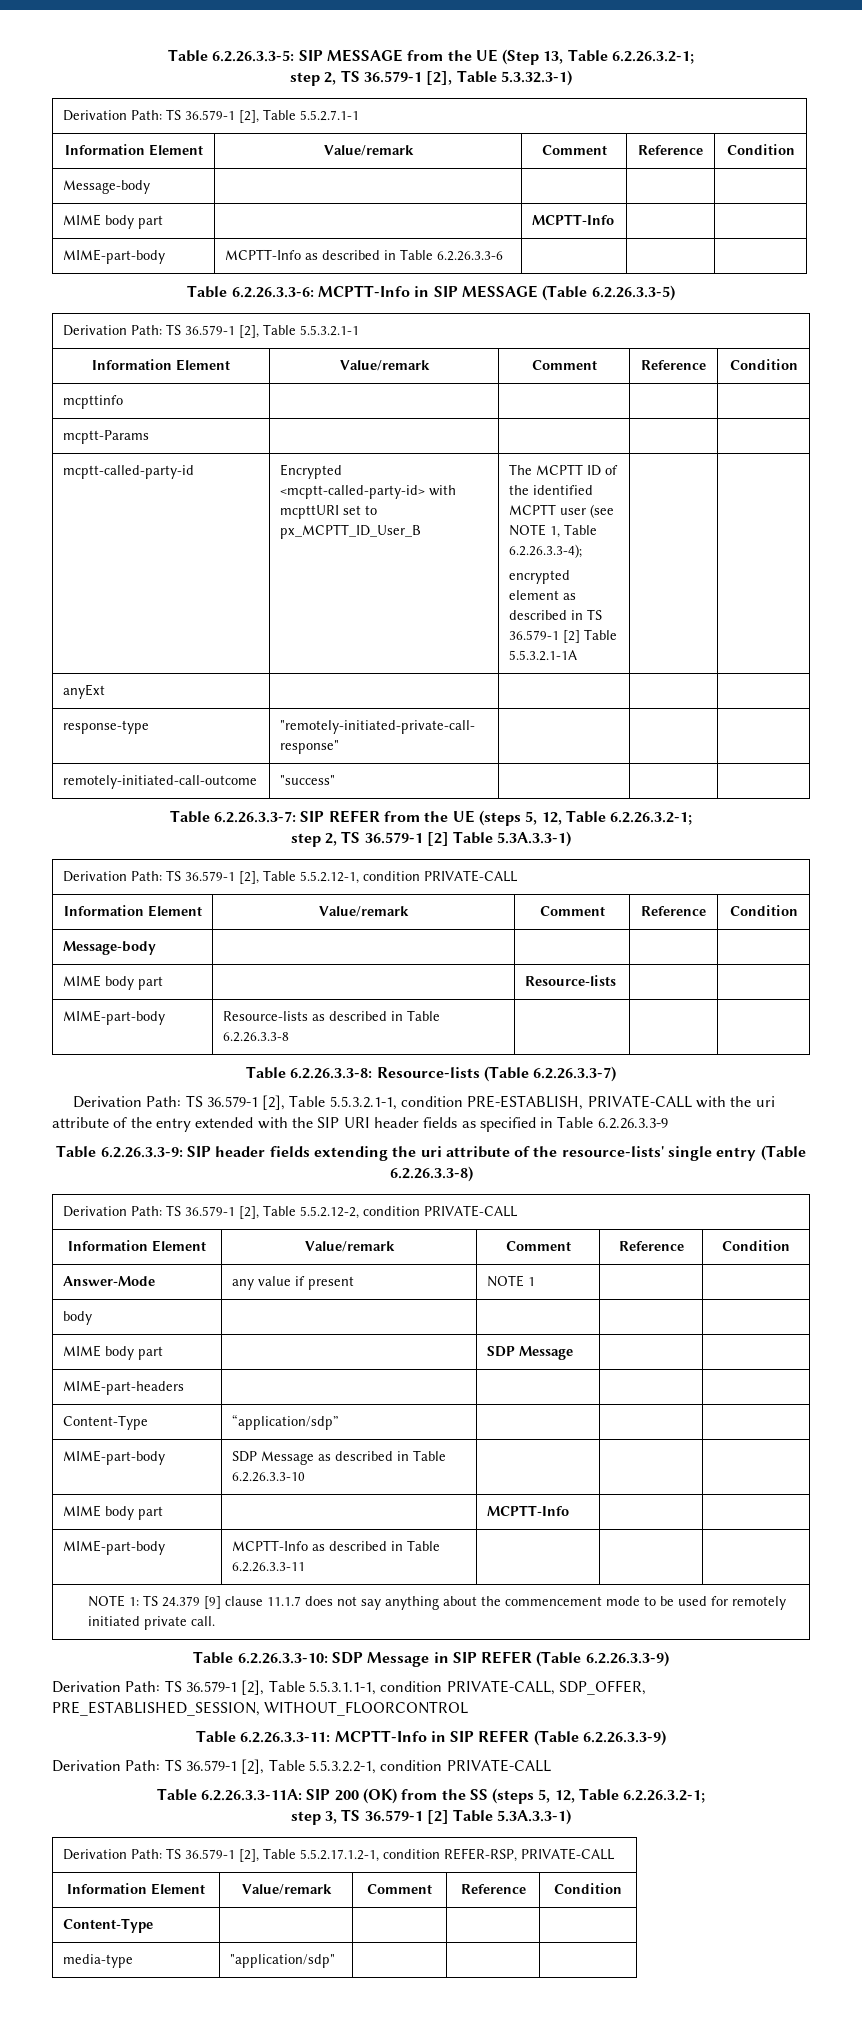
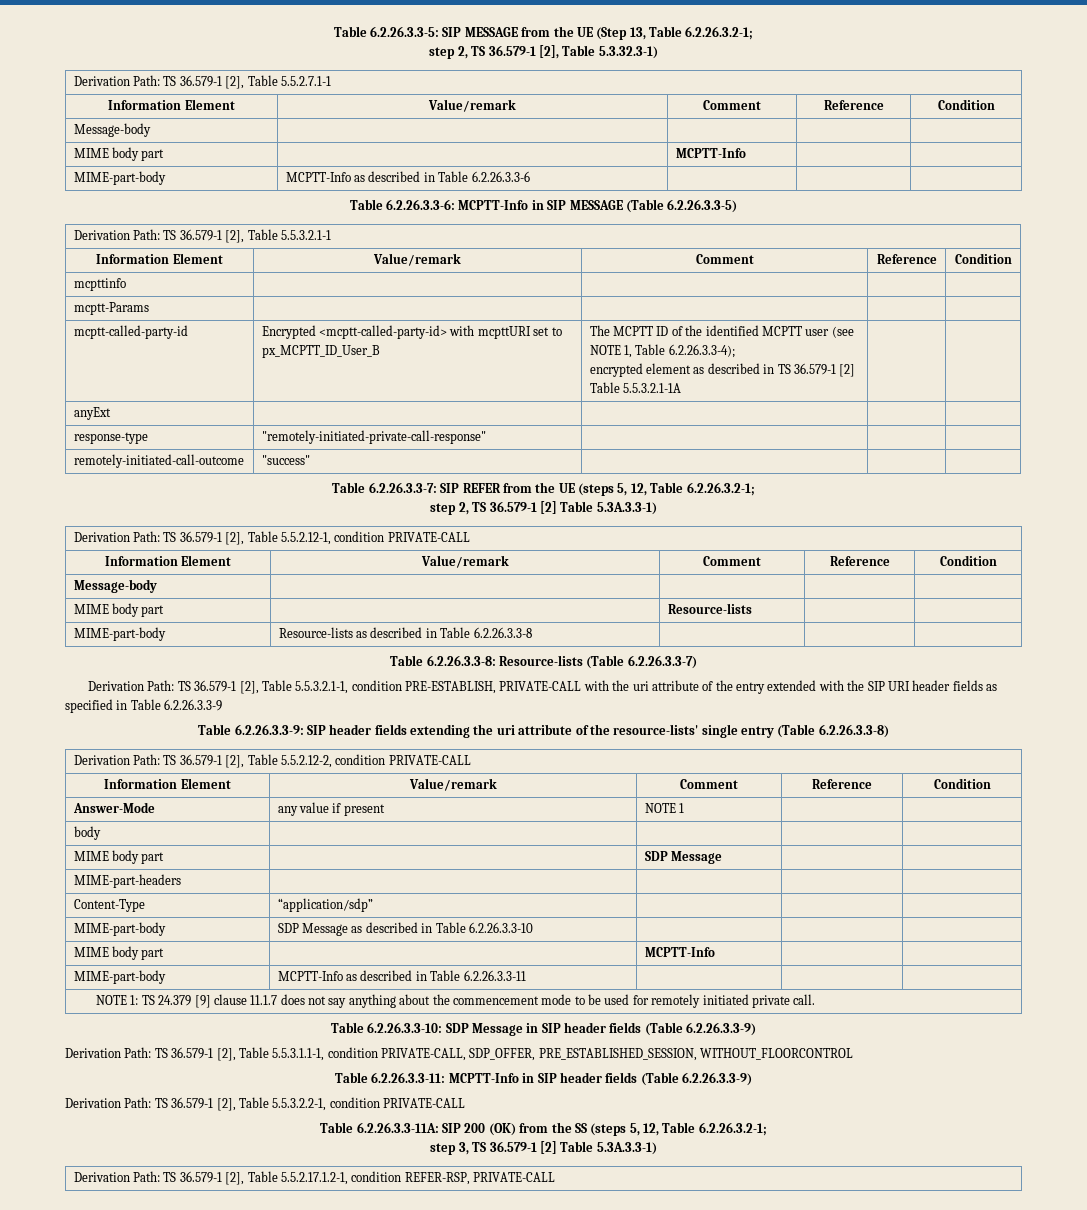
[481,1651,533,1664] REFER -> [564,1022,642,1033] header fields
[478,1730,530,1743] REFER -> [559,1072,638,1083] header fields
[67,1883,205,1895] [241,1884,332,1895] [367,1884,432,1894] [460,1884,526,1894] [554,1883,622,1894] [63,1918,154,1933] [63,1954,134,1968] [230,1954,336,1968] // Information Element | Value/remark | Comment | Reference | Condition // Content-Type | | | | // media-type | "application/sdp" | | | -> (556, 1177) none

